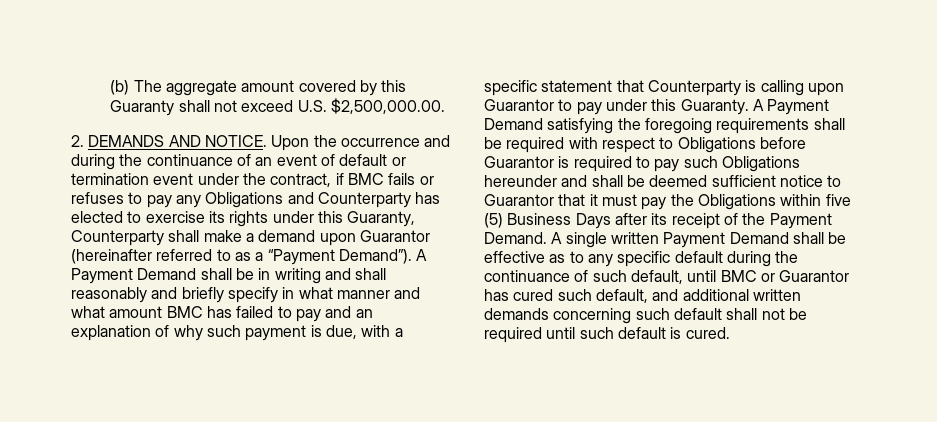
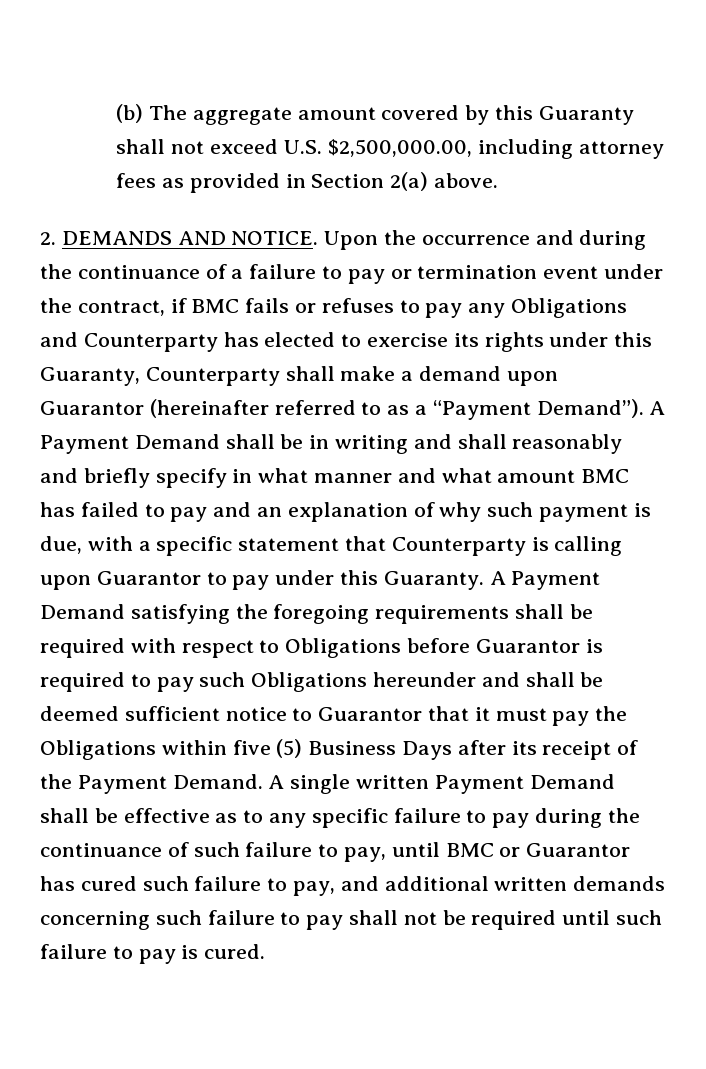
[331,98,446,114] $2,500,000.00. -> [327,139,665,159] [116,172,499,193] $2,500,000.00, including attorney fees as provided in Section 2(a) above.
[255,154,388,166] an event of default -> [231,264,385,284] a failure to pay
[674,251,723,263] default -> [393,808,530,828] failure to pay
[630,270,683,284] default, -> [245,842,387,862] failure to pay,
[595,289,648,303] default, -> [194,876,336,896] failure to pay,
[673,308,722,320] default -> [207,910,344,930] failure to pay
[617,327,666,339] default -> [40,944,176,964] failure to pay

